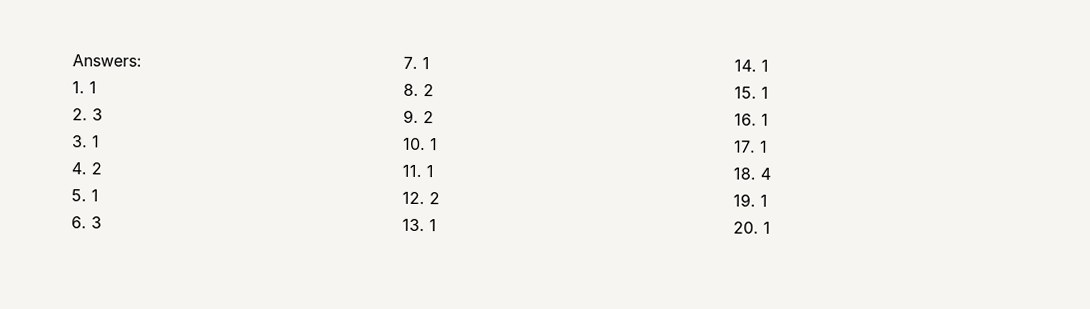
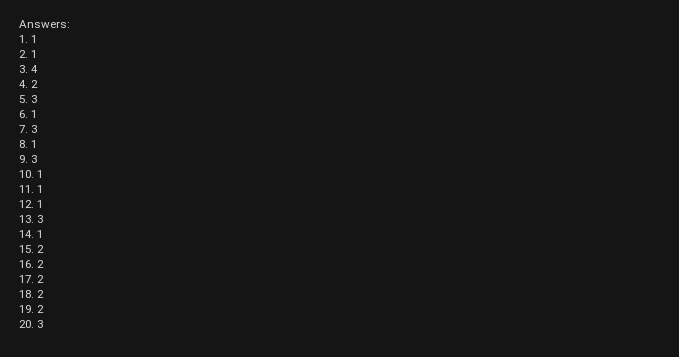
[92,108,103,121] 3 -> [31,50,38,58] 1
[92,135,100,148] 1 -> [31,65,39,73] 4
[91,189,99,202] [71,216,102,229] [403,56,430,70] [403,83,434,97] 1 // 6. 3 // 7. 1 // 8. 2 -> [31,95,38,103] [19,110,38,118] [19,125,38,133] [19,140,38,148] 3 // 6. 1 // 7. 3 // 8. 1
[423,111,434,124] 2 -> [31,155,38,163] 3
[429,192,440,205] 2 -> [37,200,44,208] 1
[429,219,437,232] 1 -> [37,215,44,223] 3
[761,86,769,99] 1 -> [37,245,45,253] 2
[761,113,769,126] 1 -> [37,260,45,268] 2
[760,140,768,153] 1 -> [37,275,45,283] 2
[760,167,771,180] 4 -> [37,290,45,298] 2
[760,194,768,207] 1 -> [37,305,45,313] 2
[763,221,771,234] 1 -> [37,320,44,328] 3

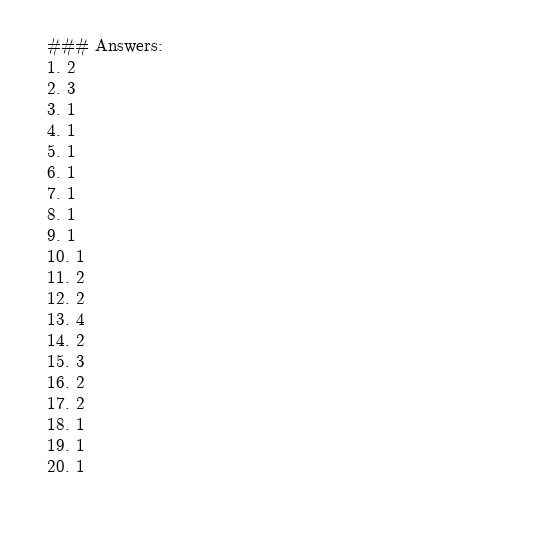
(19, 24) none -> [47,37,89,57] ###
[31,35,38,43] [19,50,38,58] [19,65,39,73] [19,80,39,88] 1 // 2. 1 // 3. 4 // 4. 2 -> [67,61,76,73] [47,82,76,94] [47,103,76,115] [47,124,76,136] 2 // 2. 3 // 3. 1 // 4. 1
[31,95,38,103] 3 -> [67,145,76,157] 1
[31,125,38,133] 3 -> [67,187,76,199] 1
[31,155,38,163] 3 -> [67,229,76,241] 1
[37,185,44,193] 1 -> [76,271,85,283] 2
[37,200,44,208] 1 -> [76,292,85,304] 2
[37,215,44,223] 3 -> [76,313,85,325] 4
[37,230,44,238] 1 -> [76,334,85,346] 2
[37,245,45,253] 2 -> [76,355,85,367] 3
[37,290,45,298] 2 -> [76,418,85,430] 1
[37,305,45,313] 2 -> [76,439,85,451] 1
[37,320,44,328] 3 -> [76,460,85,472] 1

